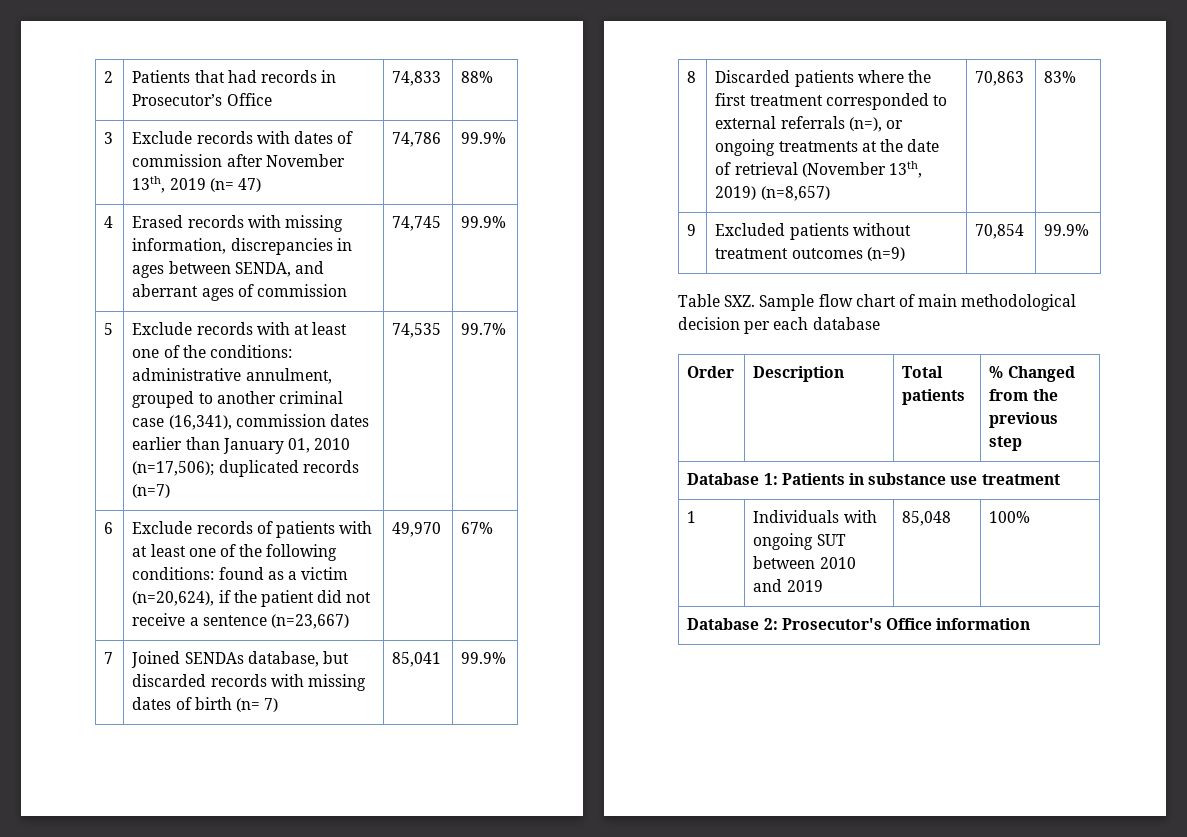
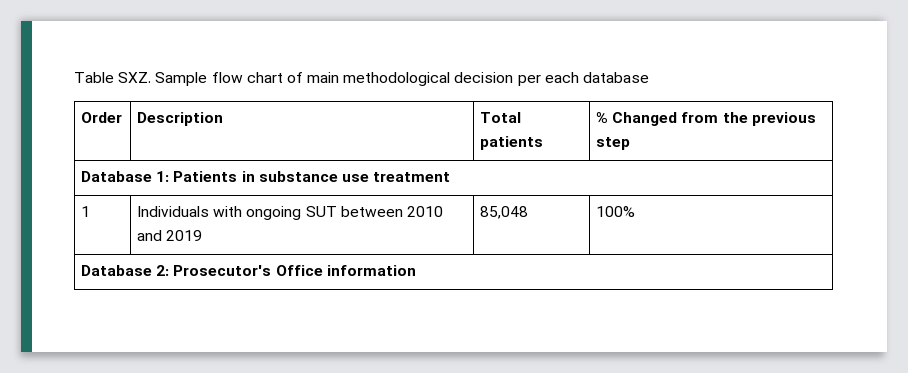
[104,71,114,83] [132,70,337,83] [132,93,272,106] [392,71,442,86] [461,71,494,83] [104,132,114,144] [132,131,354,144] [132,154,345,167] [132,176,261,193] [392,132,442,147] [461,132,507,144] [104,216,114,228] [132,215,343,232] [132,238,352,255] [132,261,324,278] [132,284,347,301] [392,216,442,231] [461,216,507,228] [104,323,114,335] [132,322,348,335] [132,345,292,358] [132,368,332,384] [132,391,343,408] [132,414,369,430] [132,437,351,454] [132,460,359,477] [132,484,171,498] [392,323,442,338] [461,323,507,335] [104,522,114,534] [132,521,373,538] [132,544,338,561] [132,567,349,580] [132,590,372,607] [132,613,349,629] [392,522,442,537] [461,522,494,534] [104,652,114,664] [131,651,349,668] [132,674,366,691] [132,697,279,712] [392,652,442,667] [461,652,507,664] [687,71,697,83] [715,70,931,87] [715,93,947,110] [715,116,903,132] [715,139,940,156] [715,161,922,178] [715,186,830,201] [975,71,1025,86] [1044,71,1077,83] [687,224,697,236] [715,223,911,240] [715,247,905,261] [975,224,1025,239] [1044,224,1090,236] 2 | Patients that had records in Prosecutor’s Office | 74,833 | 88% // 3 | Exclude records with dates of commission after November 13th, 2019 (n= 47) | 74,786 | 99.9% // 4 | Erased records with missing information, discrepancies in ages between SENDA, and aberrant ages of commission | 74,745 | 99.9% // 5 | Exclude records with at least one of the conditions: administrative annulment, grouped to another criminal case (16,341), commission dates earlier than January 01, 2010 (n=17,506); duplicated records (n=7) | 74,535 | 99.7% // 6 | Exclude records of patients with at least one of the following conditions: found as a victim (n=20,624), if the patient did not receive a sentence (n=23,667) | 49,970 | 67% // 7 | Joined SENDAs database, but discarded records with missing dates of birth (n= 7) | 85,041 | 99.9% // 8 | Discarded patients where the first treatment corresponded to external referrals (n=), or ongoing treatments at the date of retrieval (November 13th, 2019) (n=8,657) | 70,863 | 83% // 9 | Excluded patients without treatment outcomes (n=9) | 70,854 | 99.9% // -> (74, 77) none

